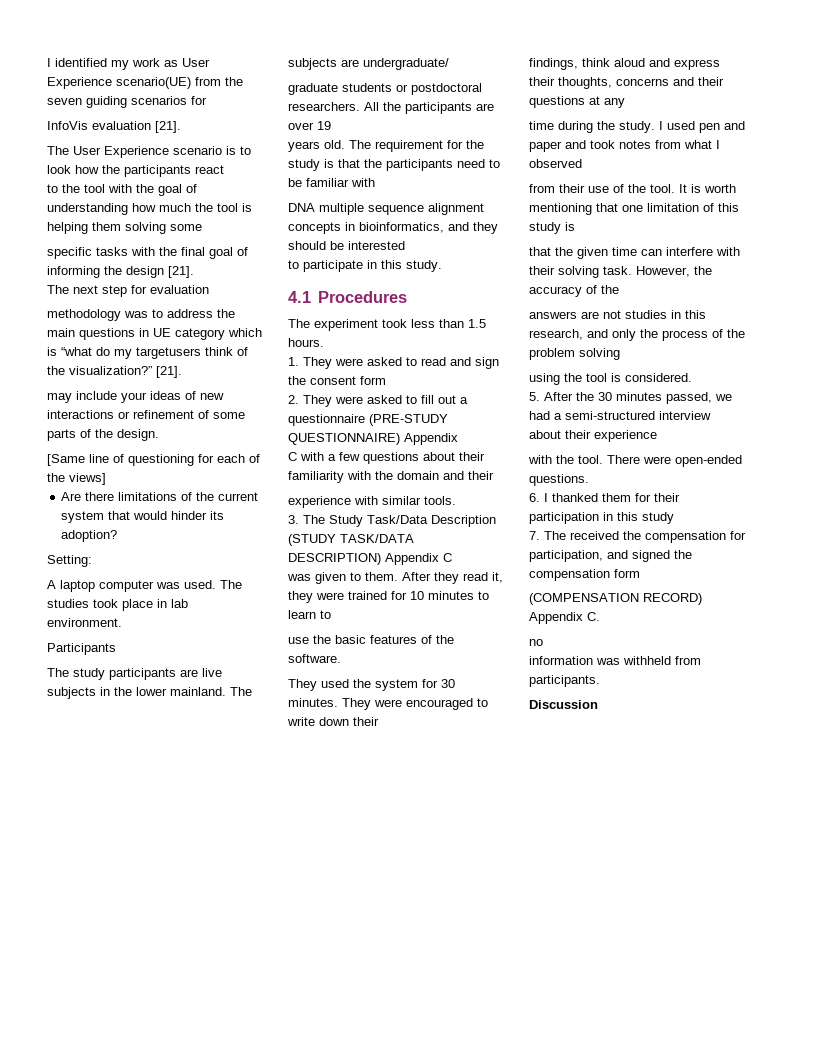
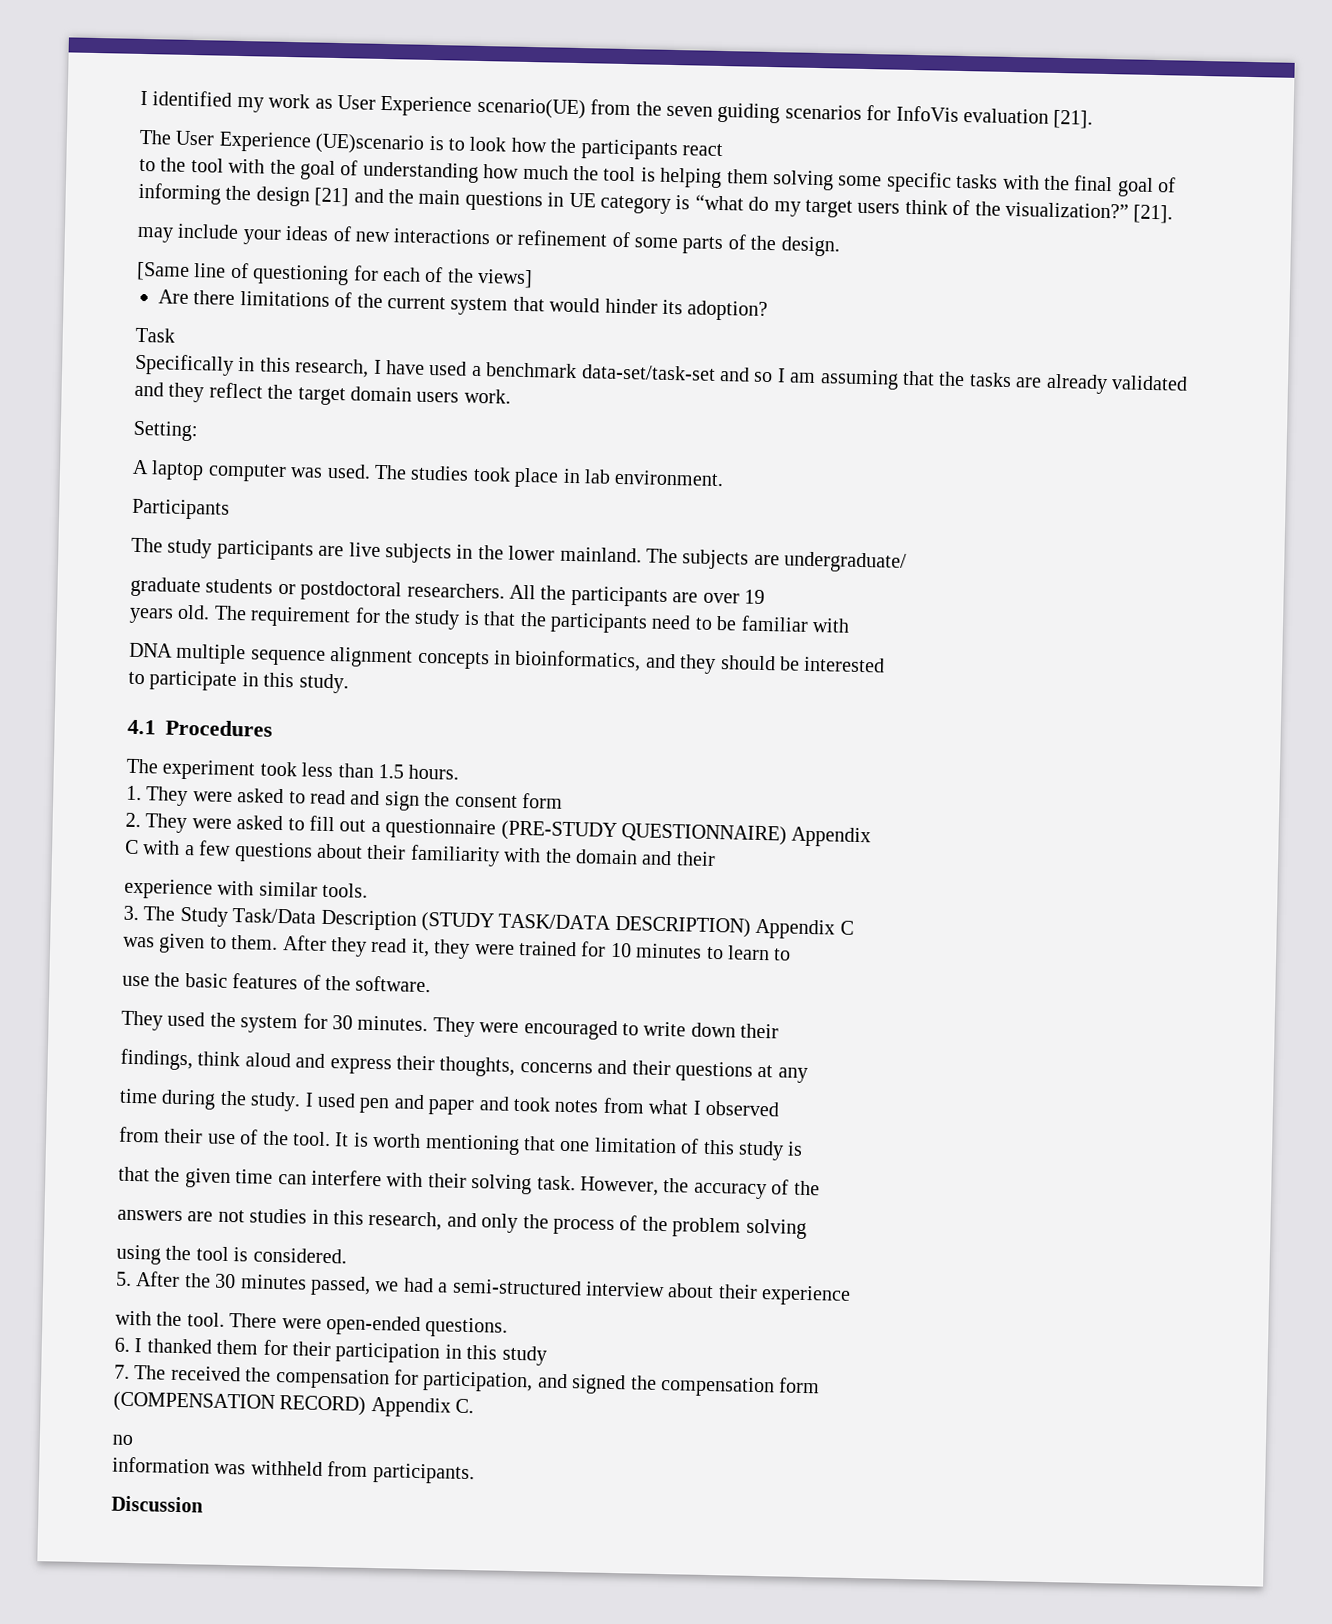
(207, 100) // -> (892, 113) none
[173,146,222,155] scenario -> [315,133,425,155] (UE)scenario
(202, 227) // -> (883, 181) none
[168,266,194,278] [47,285,209,297] [47,309,213,321] [21]. // The next step for evaluation // methodology was to address -> [314,187,384,207] [21] and
[228,328,262,337] which -> (671, 204) none
[136,347,201,359] targetusers -> [804,199,901,218] target users
(118, 536) none -> [135,327,175,343] [134,353,1188,395] [134,381,511,406] // Task // Specifically in this research, I have used a benchmark data-set/task-set and so I am assuming that the tasks are already validated and they reflect the target domain users work.

